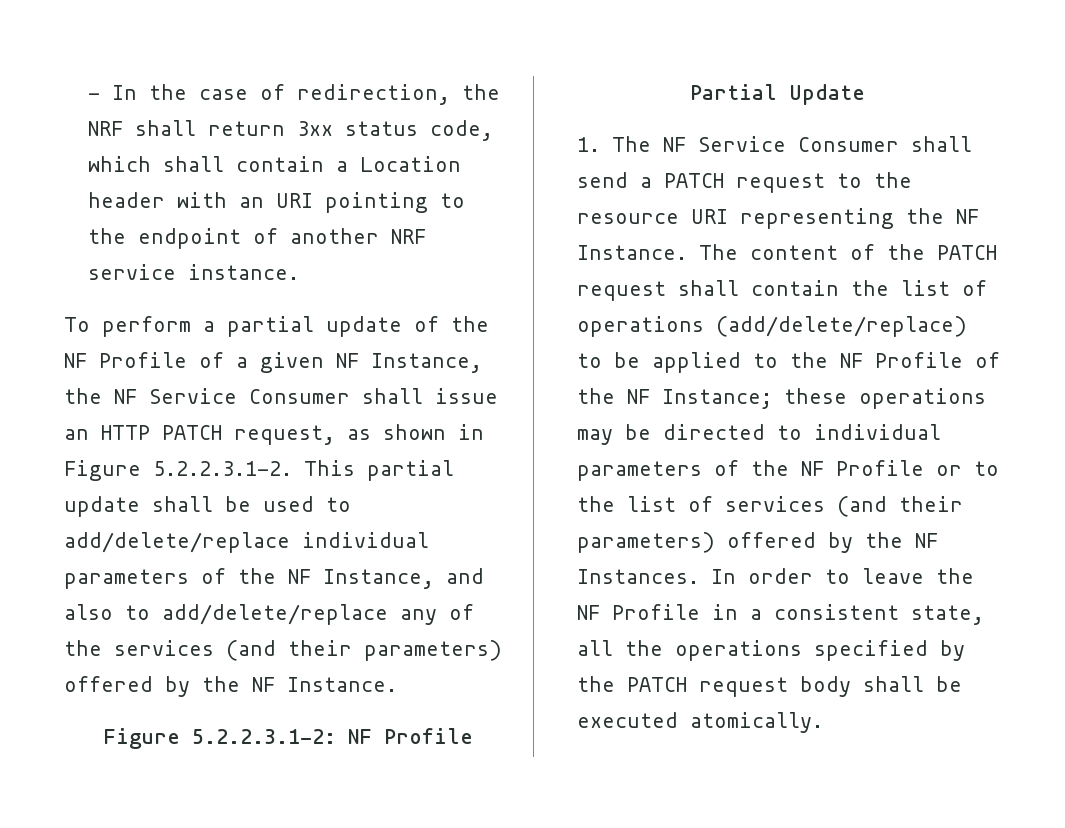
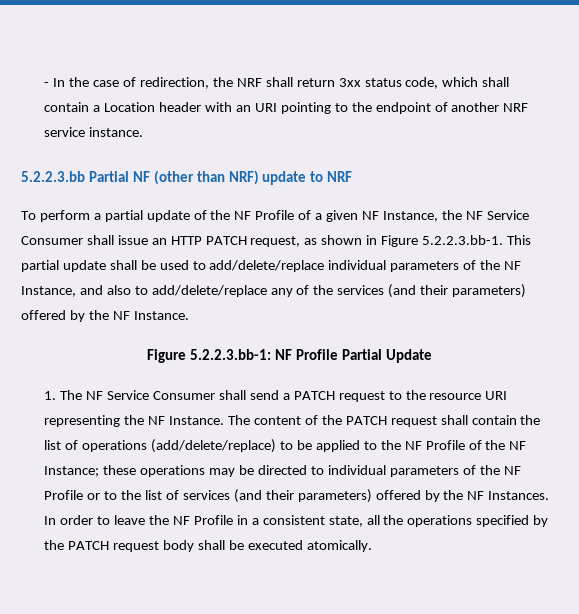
(300, 272) none -> [21,170,353,185] // 5.2.2.3.bb Partial NF (other than NRF) update to NRF
[153,461,292,476] 5.2.2.3.1-2. -> [422,235,504,245] 5.2.2.3.bb-1.
[192,729,336,744] 5.2.2.3.1-2: -> [190,349,272,360] 5.2.2.3.bb-1:

